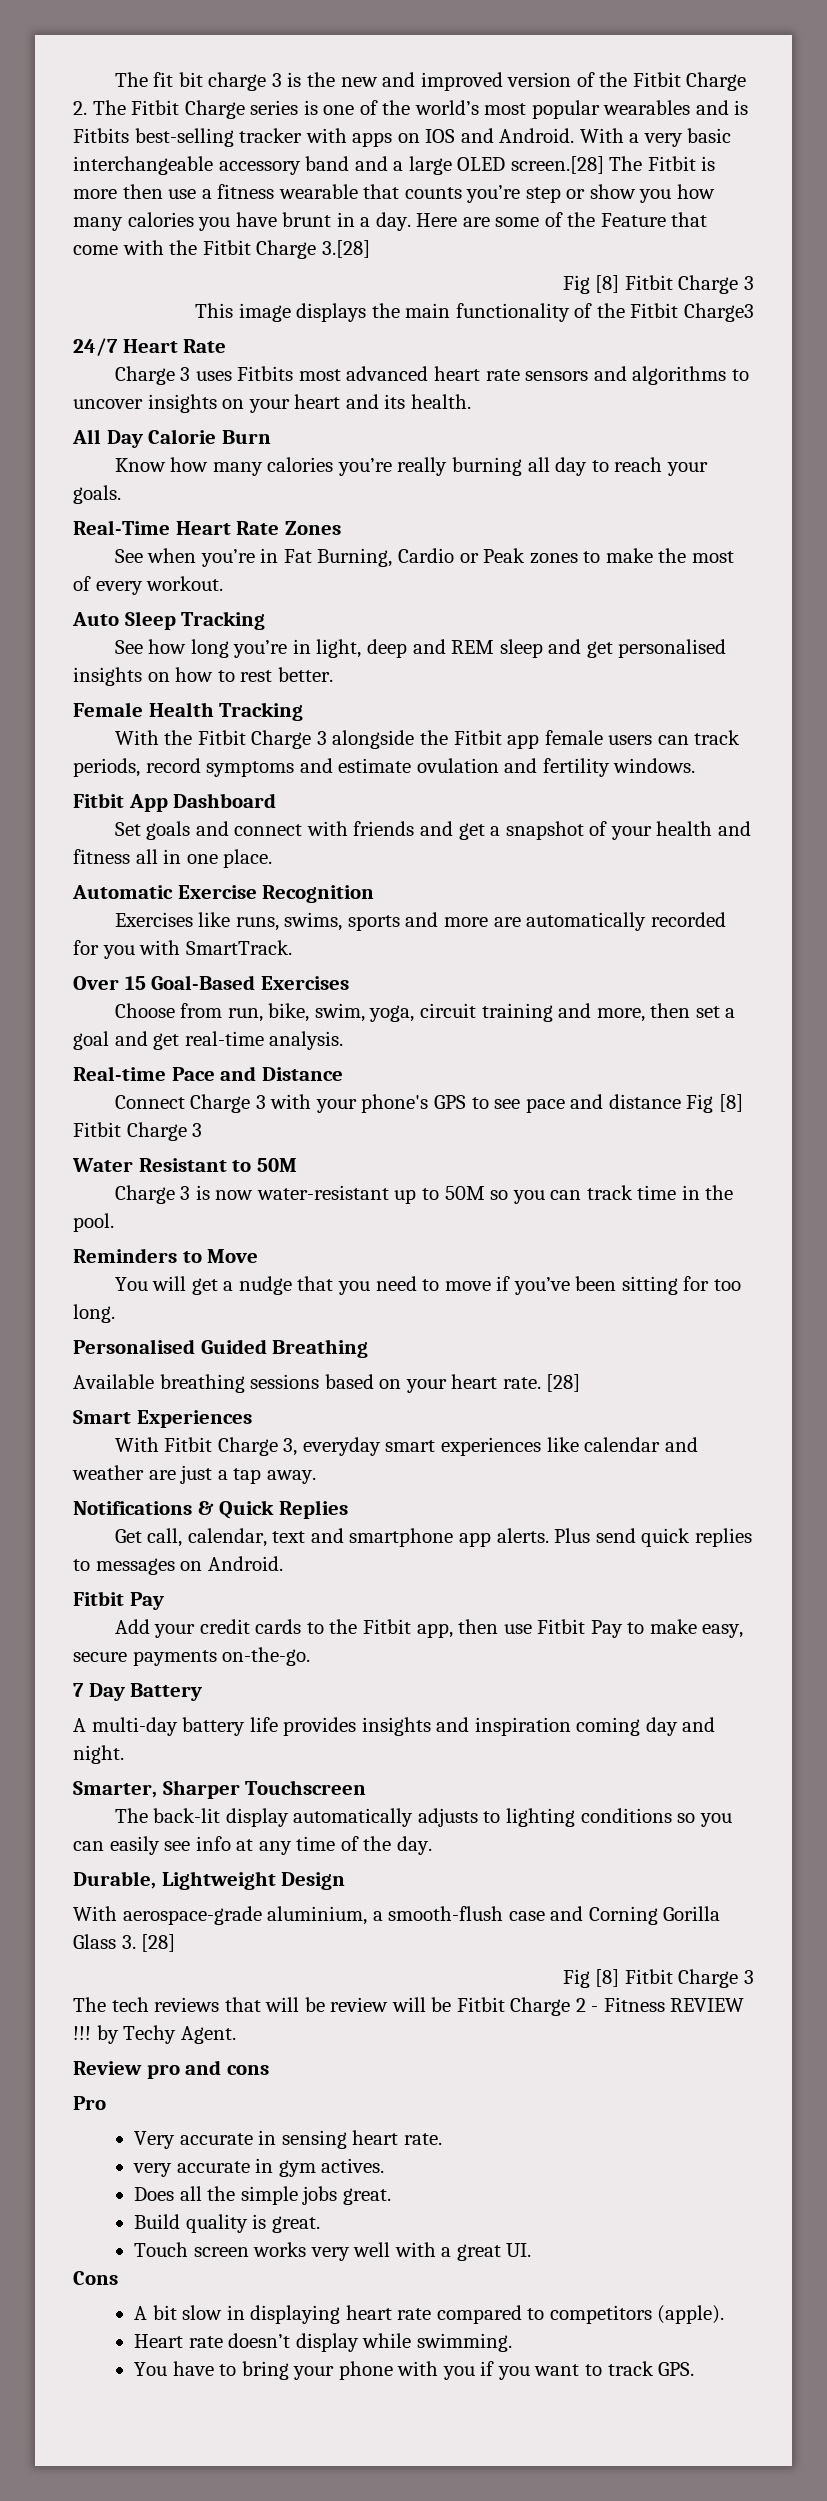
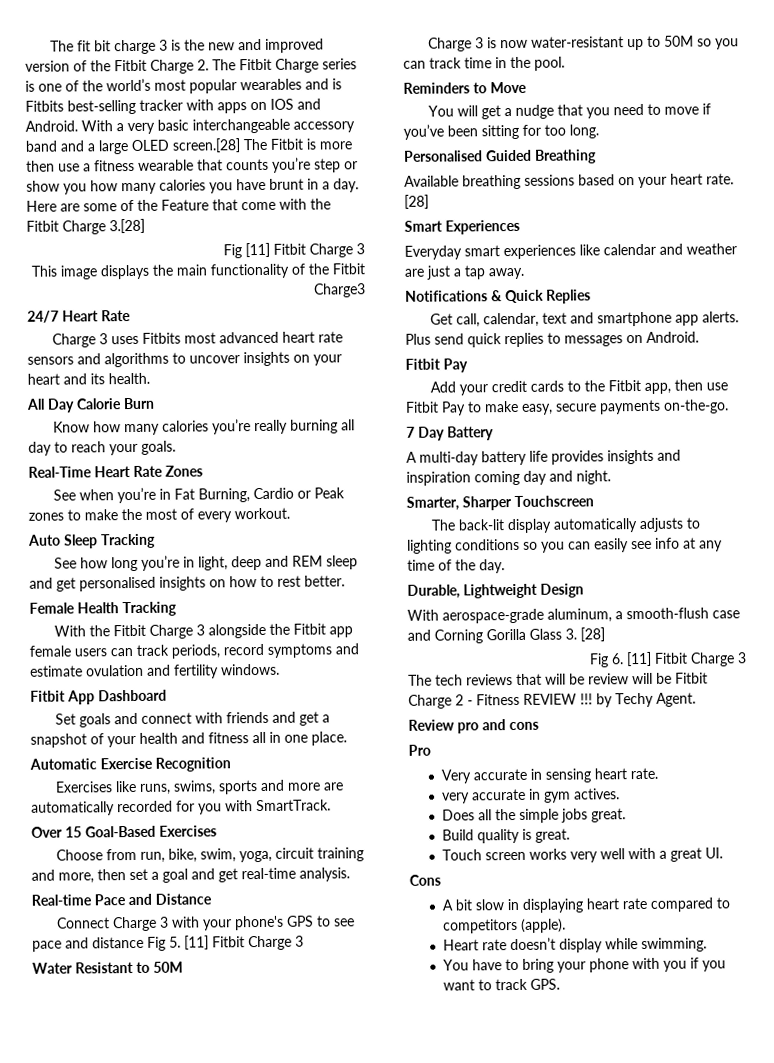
[595,275,620,293] [8] -> [245,242,270,258] [11]
[718,1094,743,1112] [8] -> [169,935,209,950] 5. [11]
[114,1437,381,1456] With Fitbit Charge 3, everyday -> [404,245,462,260] Everyday
[267,1906,368,1925] aluminium, -> [547,608,612,623] aluminum,
[595,1969,620,1987] [8] -> [611,651,652,667] 6. [11]

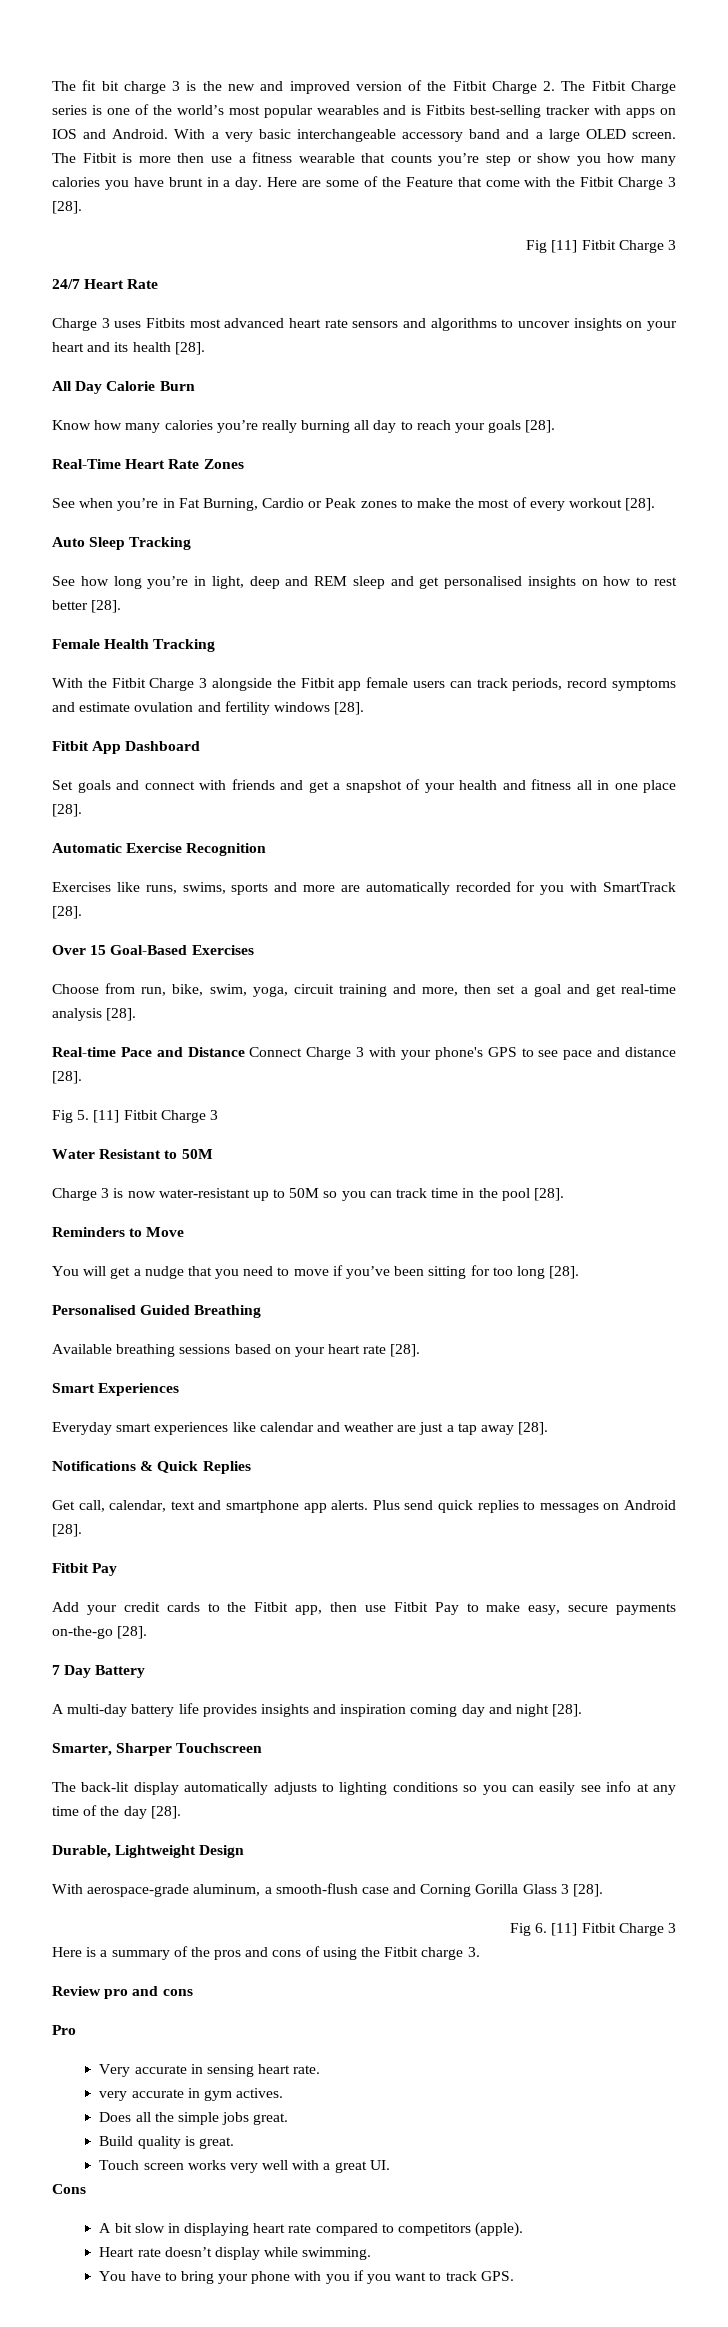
[172,138,241,153] screen.[28] -> [632,132,676,139] screen.
[109,218,145,234] 3.[28] -> [668,177,677,187] [52,201,82,214] 3 [28].
[31,263,365,280] [314,283,366,298] // This image displays the main functionality of the Fitbit Charge3 -> (676, 245) none
[108,372,150,385] health. -> [132,342,205,355] health [28].
[141,440,176,455] goals. -> [488,420,556,433] goals [28].
[234,507,290,520] workout. -> [568,498,656,511] workout [28].
[304,575,345,587] better. -> [52,600,122,613] better [28].
[221,663,280,676] windows. -> [273,702,365,715] windows [28].
[311,731,347,746] place. -> [643,780,676,793] [52,804,82,817] place [28].
[256,799,331,812] SmartTrack. -> [603,882,676,892] [52,906,82,919] SmartTrack [28].
[299,867,350,882] analysis. -> [52,1008,137,1021] analysis [28].
(212, 899) // -> (245, 1052) none
(144, 942) none -> [52,1071,82,1084] [28]. //
[534,56,565,71] pool. -> [501,1188,564,1201] pool [28].
[569,124,599,139] long. -> [516,1266,580,1279] long [28].
[706,173,734,185] [404,194,429,209] rate. [28] -> [363,1344,421,1357] rate [28].
[488,267,525,280] away. -> [481,1422,549,1435] away [28].
[646,331,699,343] Android. -> [624,1500,677,1510] [52,1524,82,1537] Android [28].
[663,399,729,414] on-the-go. -> [52,1626,148,1639] on-the-go [28].
[576,470,611,485] night. -> [516,1704,583,1717] night [28].
[479,559,505,574] day. -> [123,1806,181,1819] day [28].
[565,627,605,642] 3. [28] -> [560,1884,604,1897] 3 [28].
[408,672,708,686] [408,692,696,709] The tech reviews that will be review will be Fitbit Charge 2 - Fitness REVIEW !!! by Techy Agent. -> [52,1946,480,1960] Here is a summary of the pros and cons of using the Fitbit charge 3.

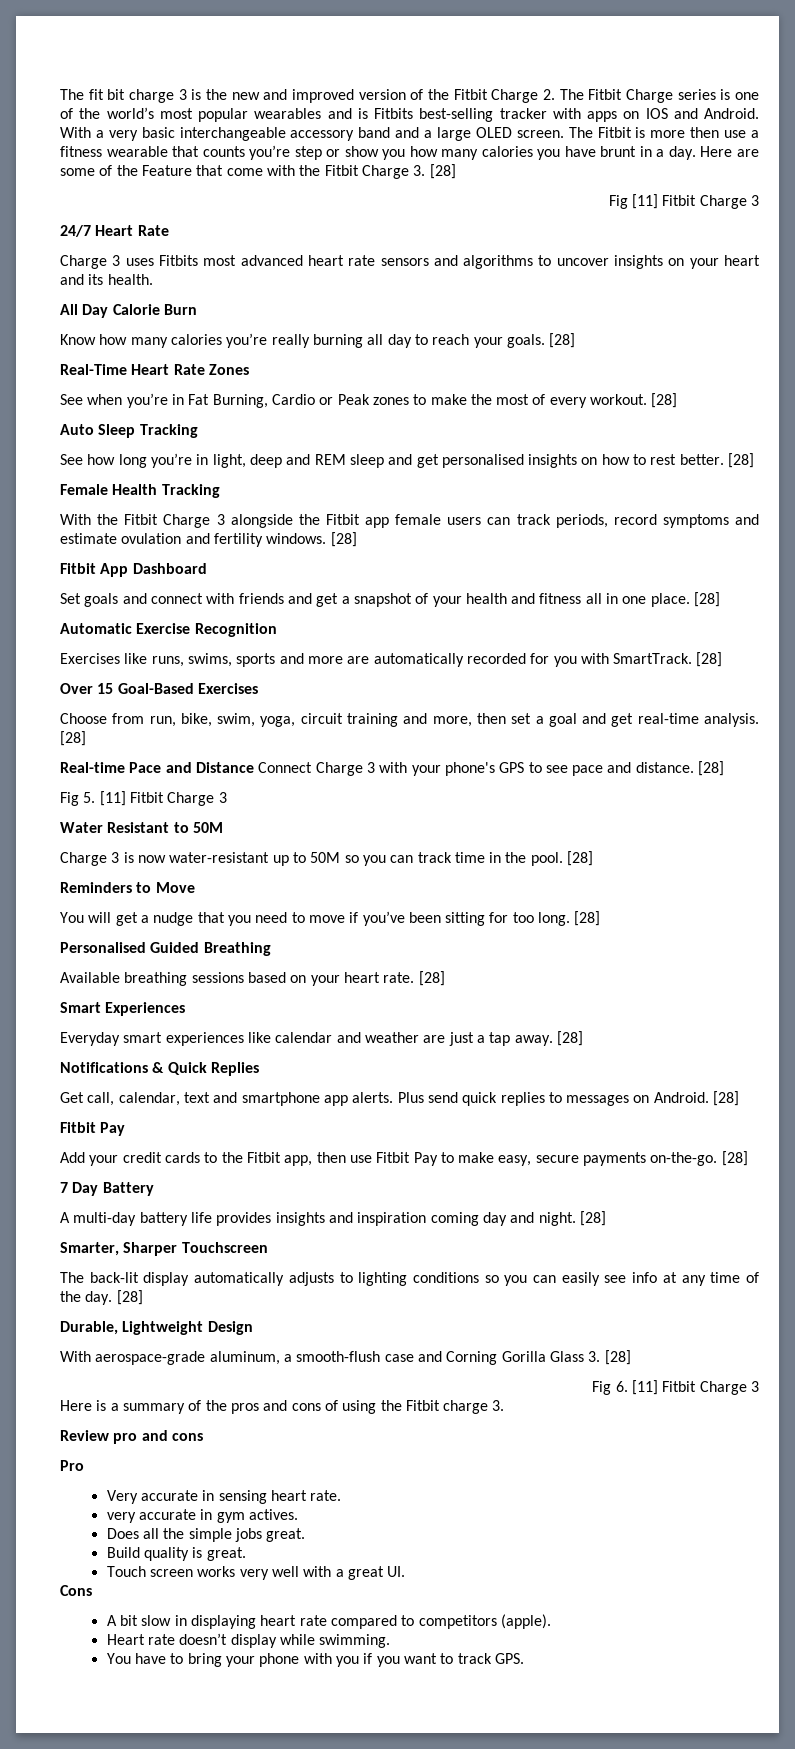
[668,177,677,187] [52,201,82,214] 3 [28]. -> [413,164,456,179] 3. [28]
[132,342,205,355] health [28]. -> [107,274,153,285] health.
[488,420,556,433] goals [28]. -> [506,333,576,348] goals. [28]
[568,498,656,511] workout [28]. -> [590,393,678,408] workout. [28]
[52,600,122,613] better [28]. -> [679,453,755,468] better. [28]
[273,702,365,715] windows [28]. -> [266,532,357,547] windows. [28]
[643,780,676,793] [52,804,82,817] place [28]. -> [650,592,721,607] place. [28]
[603,882,676,892] [52,906,82,919] SmartTrack [28]. -> [613,652,723,667] SmartTrack. [28]
[52,1008,137,1021] analysis [28]. -> [704,713,759,727] [60,731,86,746] analysis. [28]
[625,1047,677,1057] [52,1071,82,1084] distance [28]. -> [635,761,725,776] distance. [28]
[501,1188,564,1201] pool [28]. -> [530,851,594,866] pool. [28]
[516,1266,580,1279] long [28]. -> [538,911,601,926] long. [28]
[363,1344,421,1357] rate [28]. -> [383,971,445,986] rate. [28]
[481,1422,549,1435] away [28]. -> [514,1031,583,1046] away. [28]
[624,1500,677,1510] [52,1524,82,1537] Android [28]. -> [653,1091,740,1106] Android. [28]
[52,1626,148,1639] on-the-go [28]. -> [650,1151,748,1166] on-the-go. [28]
[516,1704,583,1717] night [28]. -> [538,1211,606,1226] night. [28]
[123,1806,181,1819] day [28]. -> [85,1290,143,1305] day. [28]
[560,1884,604,1897] 3 [28]. -> [588,1350,631,1365] 3. [28]

